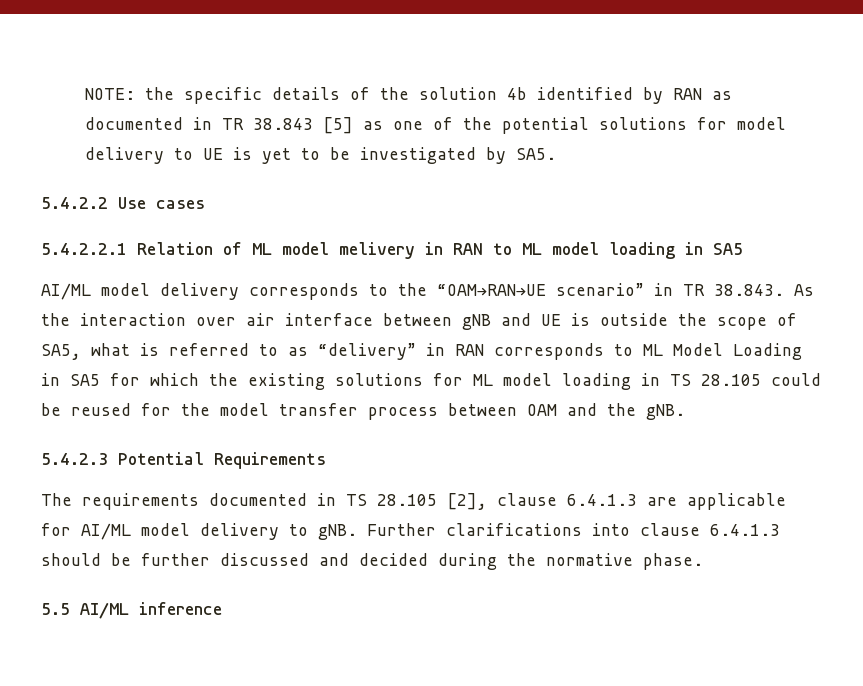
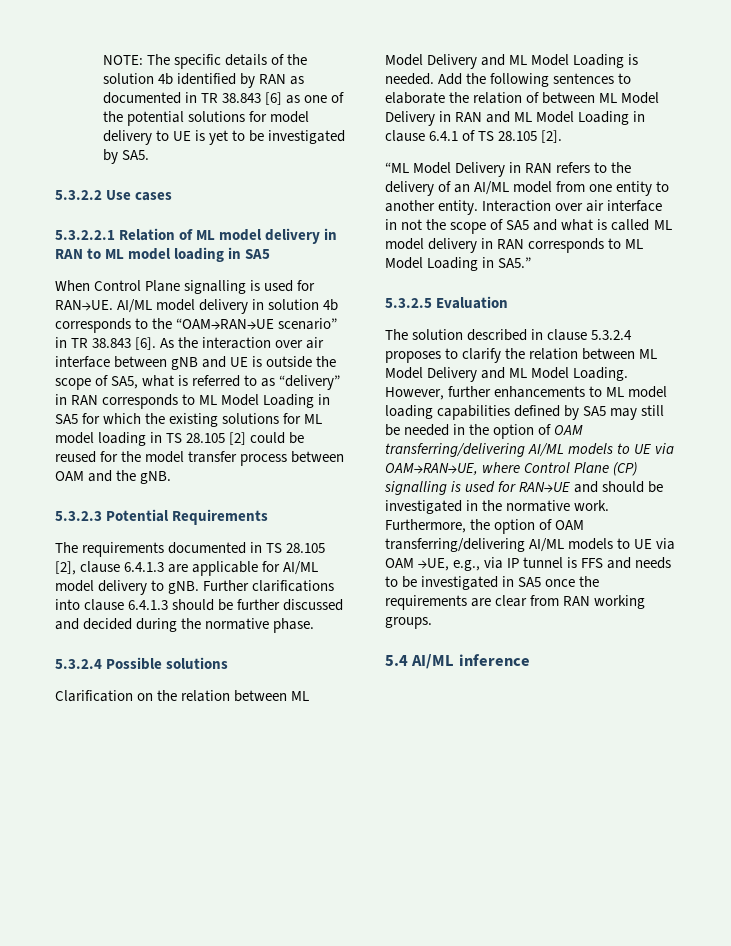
[145,87,175,100] the -> [146,54,170,65] The
[323,117,354,134] [5] -> [264,92,282,105] [6]
[41,197,108,209] 5.4.2.2 -> [55,190,102,200] 5.3.2.2
[41,243,127,255] 5.4.2.2.1 -> [55,230,115,240] 5.3.2.2.1
[339,242,415,259] melivery -> [265,228,321,244] delivery
[41,283,239,300] AI/ML model delivery -> [55,280,316,294] [55,299,339,314] When Control Plane signalling is used for RAN→UE. AI/ML model delivery in solution 4b
[714,284,784,296] 38.843. -> [92,337,157,350] 38.843 [6].
(761, 380) none -> [229,432,247,445] [2]
[41,453,108,465] 5.4.2.3 -> [55,511,102,521] 5.3.2.3
[41,603,70,615] 5.5 -> [55,657,229,670] [55,690,310,702] [385,54,639,69] [385,73,632,87] [385,92,660,104] [385,111,646,126] [385,130,563,143] [385,162,632,177] [385,181,670,196] [385,200,663,215] [385,219,672,234] [385,238,644,253] [385,257,532,271] [385,296,509,309] [385,329,633,341] [385,348,658,363] [385,367,629,382] [385,386,668,400] [385,405,665,420] [385,424,584,439] [385,443,675,457] [385,462,638,476] [384,481,664,495] [385,500,610,514] [385,519,585,534] [385,538,676,552] [385,557,672,571] [385,576,600,590] [385,595,646,610] [385,617,432,629] [385,655,408,666] 5.3.2.4 Possible solutions // Clarification on the relation between ML Model Delivery and ML Model Loading is needed. Add the following sentences to elaborate the relation of between ML Model Delivery in RAN and ML Model Loading in clause 6.4.1 of TS 28.105 [2]. // “ML Model Delivery in RAN refers to the delivery of an AI/ML model from one entity to another entity. Interaction over air interface in not the scope of SA5 and what is called ML model delivery in RAN corresponds to ML Model Loading in SA5.” // 5.3.2.5 Evaluation // The solution described in clause 5.3.2.4 proposes to clarify the relation between ML Model Delivery and ML Model Loading. However, further enhancements to ML model loading capabilities defined by SA5 may still be needed in the option of OAM transferring/delivering AI/ML models to UE via OAM→RAN→UE, where Control Plane (CP) signalling is used for RAN→UE and should be investigated in the normative work. Furthermore, the option of OAM transferring/delivering AI/ML models to UE via OAM →UE, e.g., via IP tunnel is FFS and needs to be investigated in SA5 once the requirements are clear from RAN working groups. // 5.4

